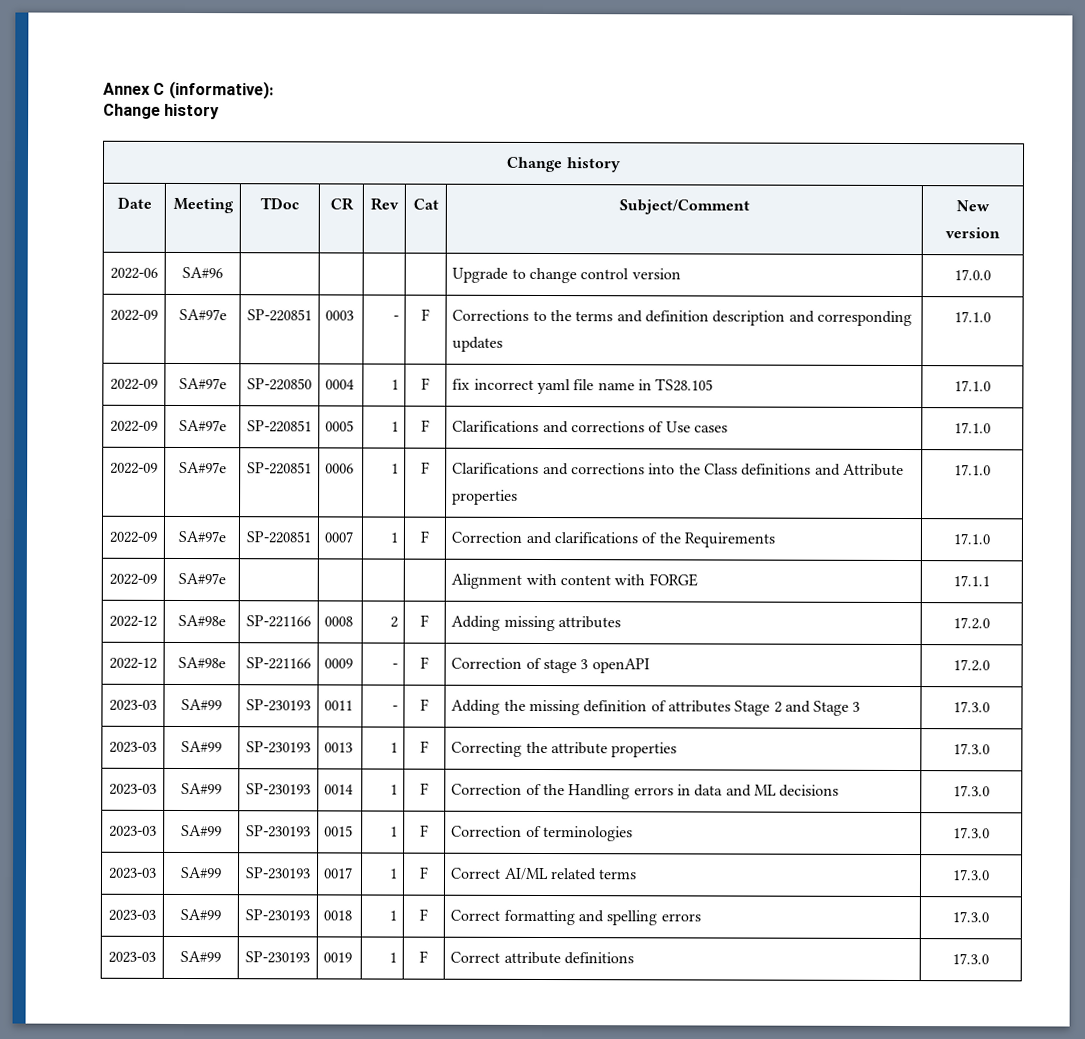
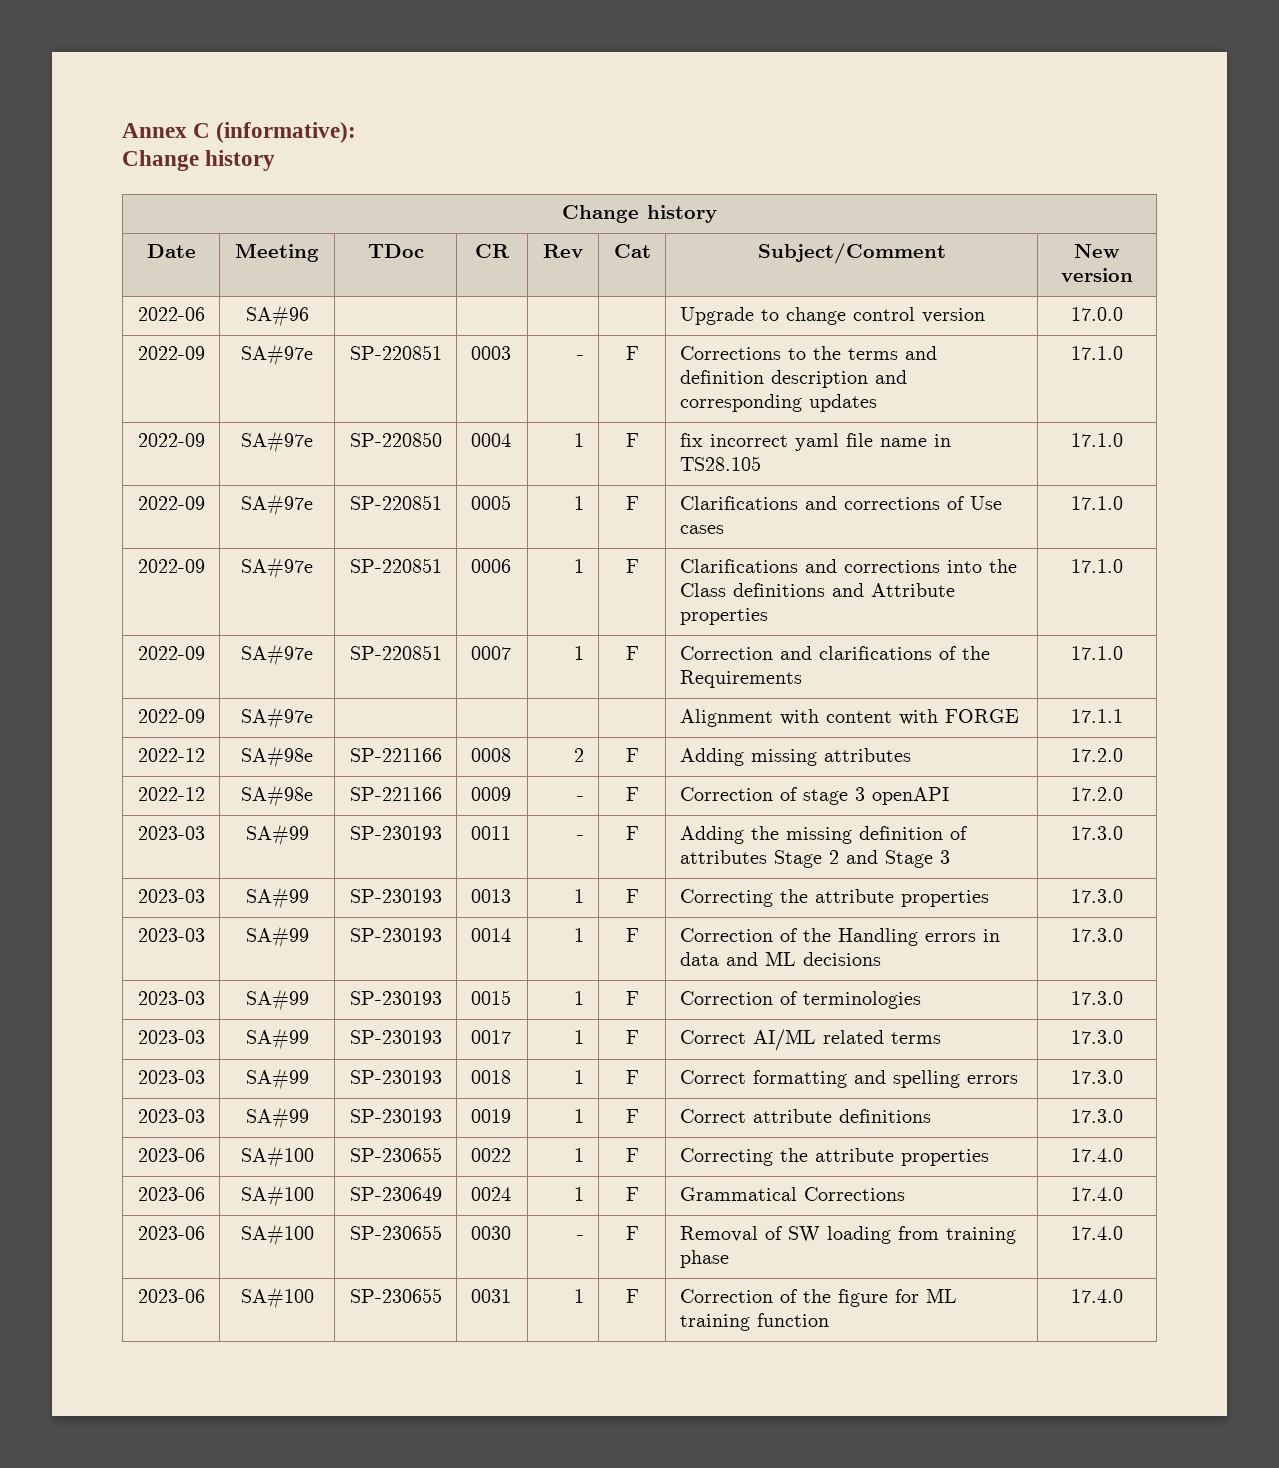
(990, 959) none -> [137,1148,205,1162] [240,1146,314,1168] [349,1147,442,1162] [470,1148,511,1162] [574,1148,585,1162] [625,1148,639,1162] [679,1148,989,1166] [1071,1148,1123,1162] [137,1187,205,1201] [240,1185,314,1207] [349,1187,442,1201] [470,1187,511,1201] [574,1187,585,1201] [625,1187,639,1201] [679,1187,905,1201] [1071,1187,1123,1201] [137,1226,205,1240] [240,1224,314,1246] [349,1225,442,1240] [470,1226,511,1240] [577,1235,585,1240] [625,1226,639,1240] [679,1226,1016,1244] [679,1250,729,1268] [1071,1226,1123,1240] [137,1289,205,1303] [240,1287,314,1309] [349,1288,442,1303] [470,1289,511,1303] [574,1289,585,1303] [625,1289,639,1303] [679,1288,957,1307] [679,1313,829,1331] [1071,1289,1123,1303] // 2023-06 | SA#100 | SP-230655 | 0022 | 1 | F | Correcting the attribute properties | 17.4.0 // 2023-06 | SA#100 | SP-230649 | 0024 | 1 | F | Grammatical Corrections | 17.4.0 // 2023-06 | SA#100 | SP-230655 | 0030 | - | F | Removal of SW loading from training phase | 17.4.0 // 2023-06 | SA#100 | SP-230655 | 0031 | 1 | F | Correction of the figure for ML training function | 17.4.0

